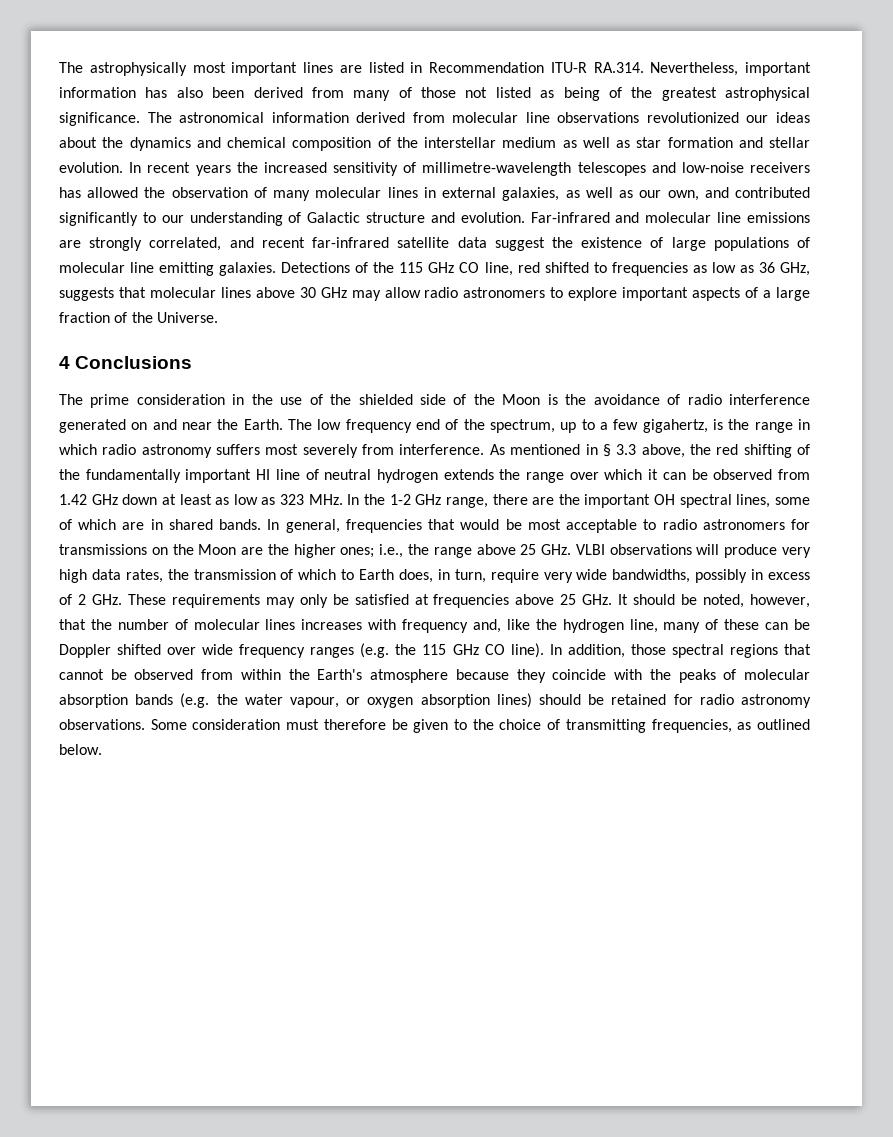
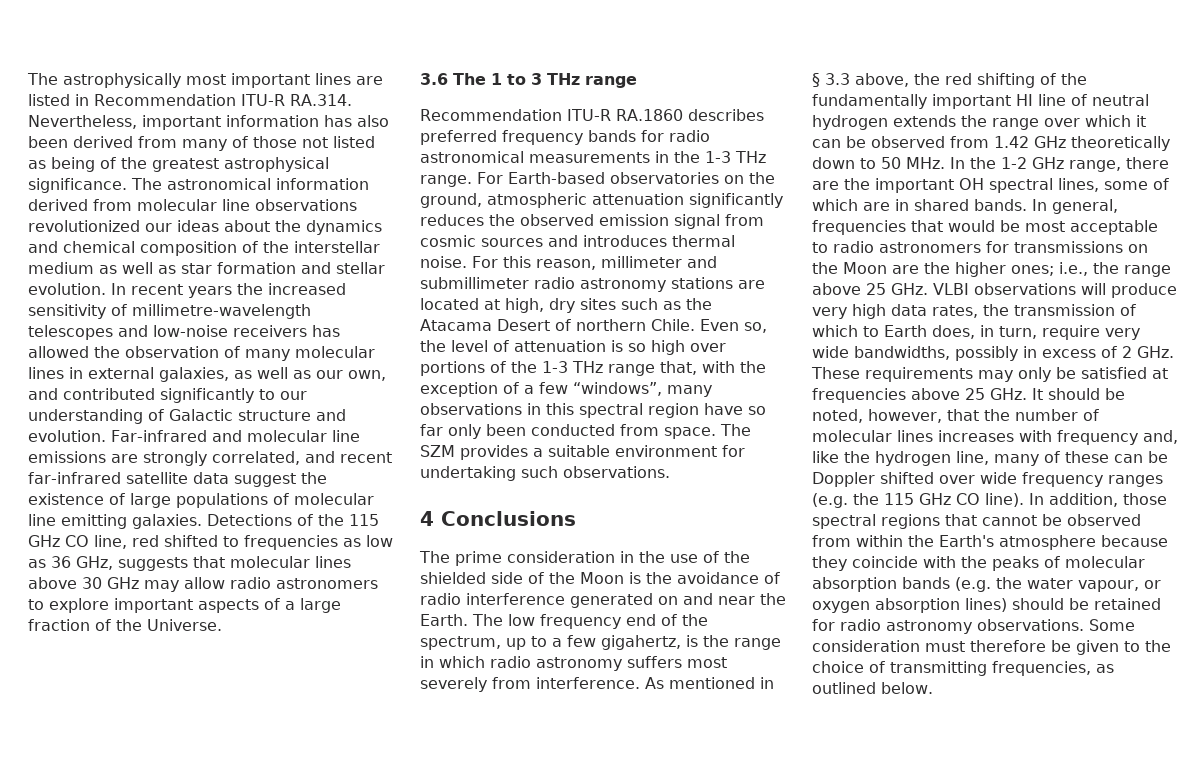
(218, 317) none -> [420,73,637,88] [420,109,764,121] [420,130,710,145] [420,151,766,163] [420,172,775,187] [420,193,783,208] [420,214,764,229] [420,235,735,247] [420,256,717,270] [420,277,765,292] [420,298,712,313] [420,319,767,333] [420,340,726,355] [420,361,766,376] [420,382,712,397] [420,403,766,418] [420,424,751,439] [420,445,745,460] [420,466,670,481] // 3.6 The 1 to 3 THz range // Recommendation ITU-R RA.1860 describes preferred frequency bands for radio astronomical measurements in the 1-3 THz range. For Earth-based observatories on the ground, atmospheric attenuation significantly reduces the observed emission signal from cosmic sources and introduces thermal noise. For this reason, millimeter and submillimeter radio astronomy stations are located at high, dry sites such as the Atacama Desert of northern Chile. Even so, the level of attenuation is so high over portions of the 1-3 THz range that, with the exception of a few “windows”, many observations in this spectral region have so far only been conducted from space. The SZM provides a suitable environment for undertaking such observations.
[122,494,305,505] down at least as low as 323 -> [1071,136,1170,151] [812,157,901,169] theoretically down to 50

